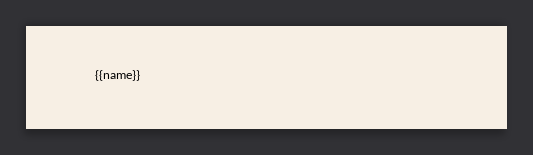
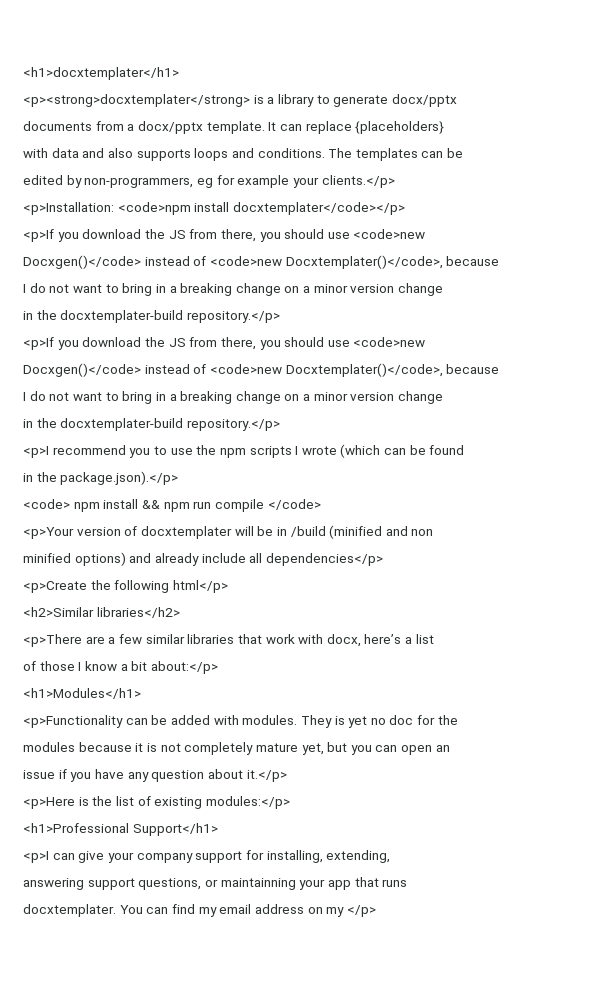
[95,70,140,81] {{name}} -> [23,67,179,80] [23,94,457,107] [23,121,445,134] [23,148,464,161] [23,175,395,188] [23,202,405,215] [23,229,426,242] [23,255,500,269] [23,283,444,296] [23,310,280,323] [23,337,426,350] [23,363,500,377] [23,391,444,404] [23,418,280,431] [23,444,465,458] [23,471,179,485] [23,499,321,512] [23,525,434,539] [23,552,383,566] [23,580,228,593] [23,607,180,618] [23,634,434,647] [23,661,218,674] [23,688,141,699] [23,715,458,728] [23,742,450,755] [23,769,287,782] [23,796,290,809] [23,823,218,836] [23,850,391,863] [23,877,408,890] [23,904,376,917] <h1>docxtemplater</h1> // <p><strong>docxtemplater</strong> is a library to generate docx/pptx // documents from a docx/pptx template. It can replace {placeholders} // with data and also supports loops and conditions. The templates can be // edited by non-programmers, eg for example your clients.</p> // <p>Installation: <code>npm install docxtemplater</code></p> // <p>If you download the JS from there, you should use <code>new // Docxgen()</code> instead of <code>new Docxtemplater()</code>, because // I do not want to bring in a breaking change on a minor version change // in the docxtemplater-build repository.</p> // <p>If you download the JS from there, you should use <code>new // Docxgen()</code> instead of <code>new Docxtemplater()</code>, because // I do not want to bring in a breaking change on a minor version change // in the docxtemplater-build repository.</p> // <p>I recommend you to use the npm scripts I wrote (which can be found // in the package.json).</p> // <code> npm install && npm run compile </code> // <p>Your version of docxtemplater will be in /build (minified and non // minified options) and already include all dependencies</p> // <p>Create the following html</p> // <h2>Similar libraries</h2> // <p>There are a few similar libraries that work with docx, here’s a list // of those I know a bit about:</p> // <h1>Modules</h1> // <p>Functionality can be added with modules. They is yet no doc for the // modules because it is not completely mature yet, but you can open an // issue if you have any question about it.</p> // <p>Here is the list of existing modules:</p> // <h1>Professional Support</h1> // <p>I can give your company support for installing, extending, // answering support questions, or maintainning your app that runs // docxtemplater. You can find my email address on my </p>

